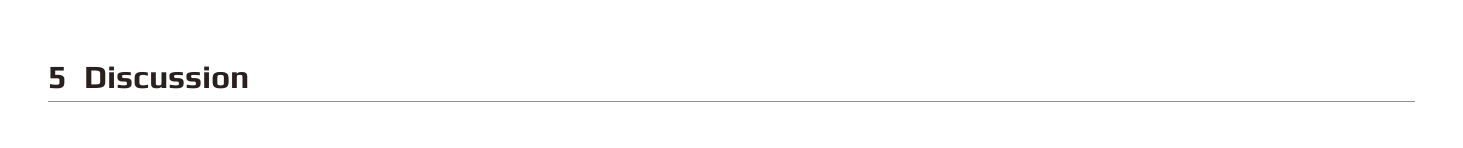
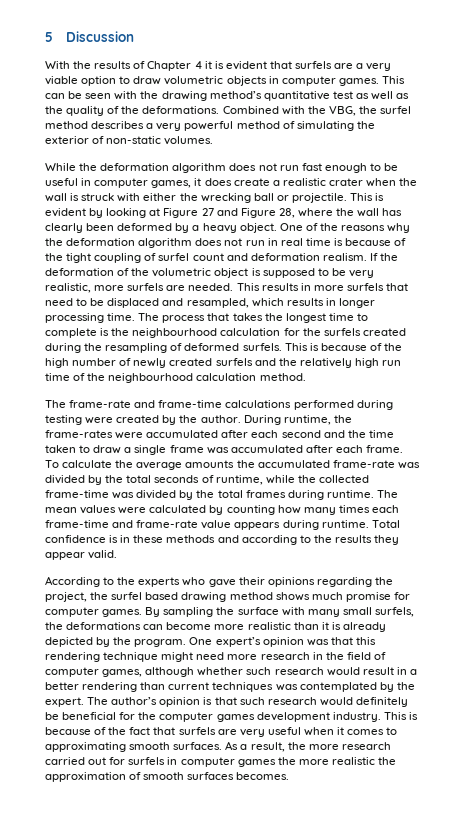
(249, 77) none -> [45,61,392,71] [45,76,405,86] [45,91,410,101] [45,106,412,116] [45,121,375,131] [45,136,214,145] [45,163,399,173] [45,178,418,188] [45,193,385,203] [45,208,403,218] [45,223,411,233] [45,238,407,248] [45,253,399,263] [45,268,374,278] [45,283,409,293] [45,298,375,308] [45,313,368,323] [45,328,406,338] [45,343,403,353] [45,358,402,368] [45,373,306,383] [45,400,393,410] [45,415,352,425] [45,430,394,439] [45,445,404,455] [45,460,420,470] [45,475,369,485] [45,490,398,500] [45,505,399,515] [45,520,400,530] [45,535,400,545] [45,550,118,560] [45,576,393,587] [45,592,410,602] [45,607,414,617] [45,622,386,632] [45,637,376,647] [45,652,386,662] [45,667,417,677] [45,682,415,692] [45,697,408,707] [45,712,418,722] [45,727,398,737] [45,741,391,752] [45,757,397,767] [45,772,290,782] // With the results of Chapter 4 it is evident that surfels are a very viable option to draw volumetric objects in computer games. This can be seen with the drawing method’s quantitative test as well as the quality of the deformations. Combined with the VBG, the surfel method describes a very powerful method of simulating the exterior of non-static volumes. // While the deformation algorithm does not run fast enough to be useful in computer games, it does create a realistic crater when the wall is struck with either the wrecking ball or projectile. This is evident by looking at Figure 27 and Figure 28, where the wall has clearly been deformed by a heavy object. One of the reasons why the deformation algorithm does not run in real time is because of the tight coupling of surfel count and deformation realism. If the deformation of the volumetric object is supposed to be very realistic, more surfels are needed. This results in more surfels that need to be displaced and resampled, which results in longer processing time. The process that takes the longest time to complete is the neighbourhood calculation for the surfels created during the resampling of deformed surfels. This is because of the high number of newly created surfels and the relatively high run time of the neighbourhood calculation method. // The frame-rate and frame-time calculations performed during testing were created by the author. During runtime, the frame-rates were accumulated after each second and the time taken to draw a single frame was accumulated after each frame. To calculate the average amounts the accumulated frame-rate was divided by the total seconds of runtime, while the collected frame-time was divided by the total frames during runtime. The mean values were calculated by counting how many times each frame-time and frame-rate value appears during runtime. Total confidence is in these methods and according to the results they appear valid. // According to the experts who gave their opinions regarding the project, the surfel based drawing method shows much promise for computer games. By sampling the surface with many small surfels, the deformations can become more realistic than it is already depicted by the program. One expert’s opinion was that this rendering technique might need more research in the field of computer games, although whether such research would result in a better rendering than current techniques was contemplated by the expert. The author’s opinion is that such research would definitely be beneficial for the computer games development industry. This is because of the fact that surfels are very useful when it comes to approximating smooth surfaces. As a result, the more research carried out for surfels in computer games the more realistic the approximation of smooth surfaces becomes.

